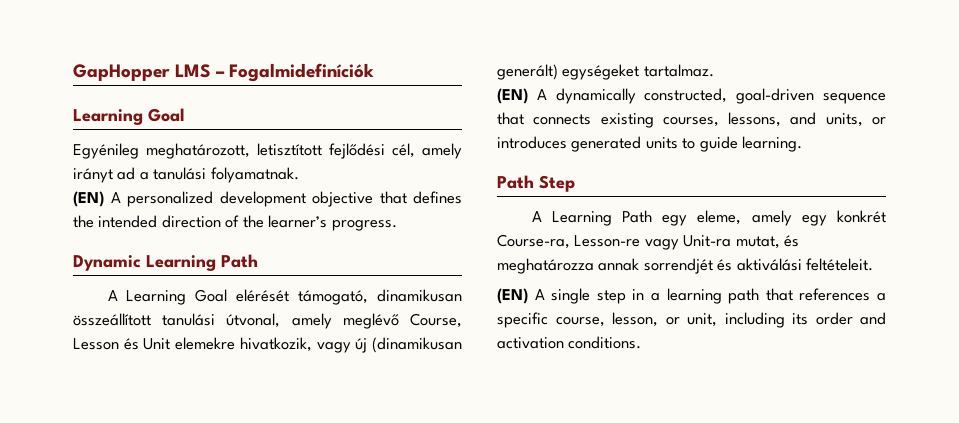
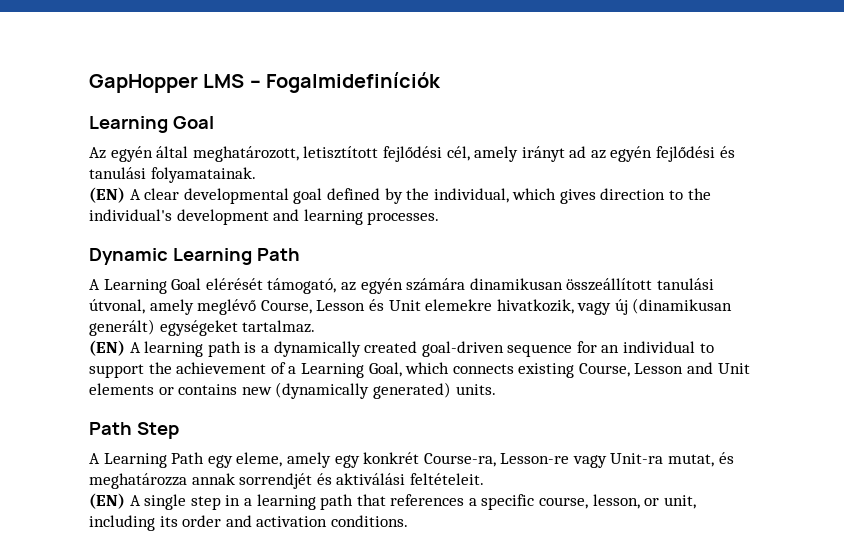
[73,143,139,159] Egyénileg -> [89,146,189,162] Az egyén által
[139,167,299,183] [73,191,462,207] [73,215,397,231] a tanulási folyamatnak. // (EN) A personalized development objective that defines the intended direction of the learner’s progress. -> [590,146,735,162] [89,167,256,183] [89,187,711,204] [89,209,440,225] az egyén fejlődési és tanulási folyamatainak. // (EN) A clear developmental goal defined by the individual, which gives direction to the individual's development and learning processes.
(369, 297) none -> [340,278,466,294] az egyén számára
[555,88,886,104] [497,112,886,128] [497,136,803,152] dynamically constructed, goal-driven sequence that connects existing courses, lessons, and units, or introduces generated units to guide learning. -> [144,341,714,357] [89,362,750,378] [89,382,496,399] learning path is a dynamically created goal-driven sequence for an individual to support the achievement of a Learning Goal, which connects existing Course, Lesson and Unit elements or contains new (dynamically generated) units.

